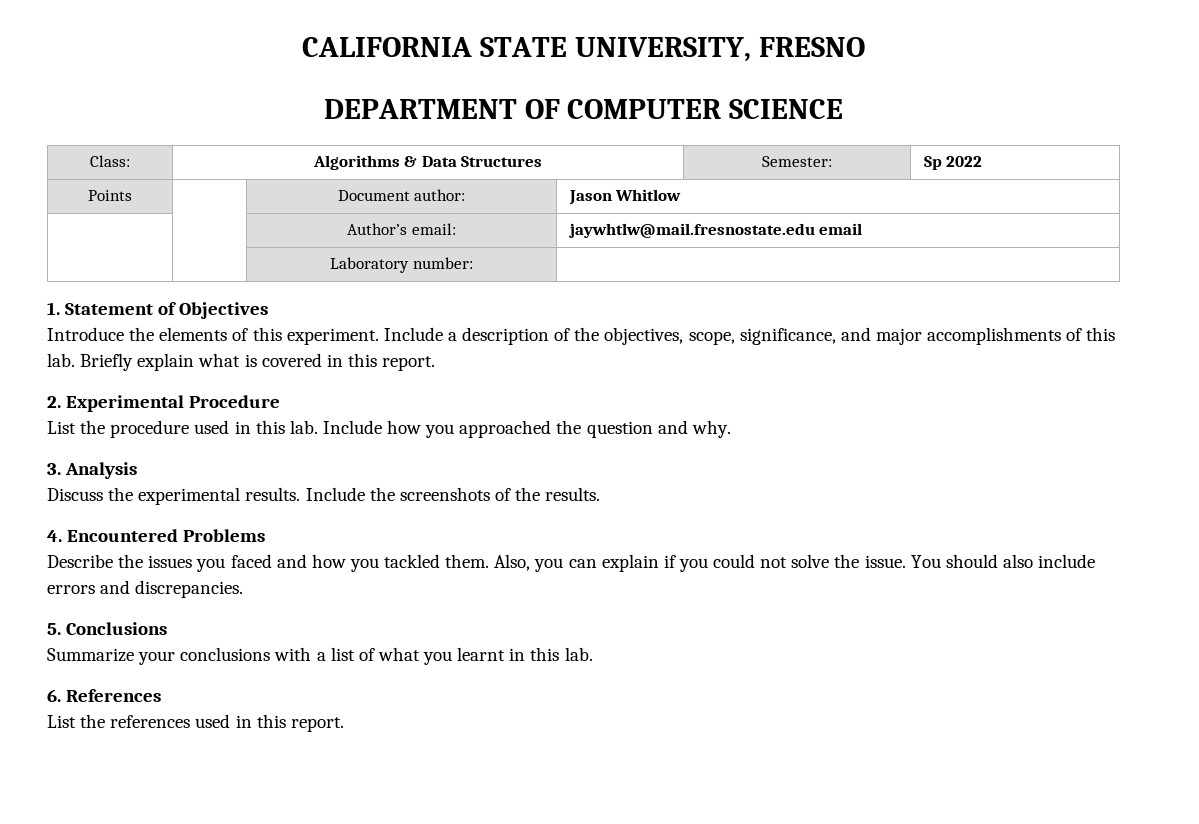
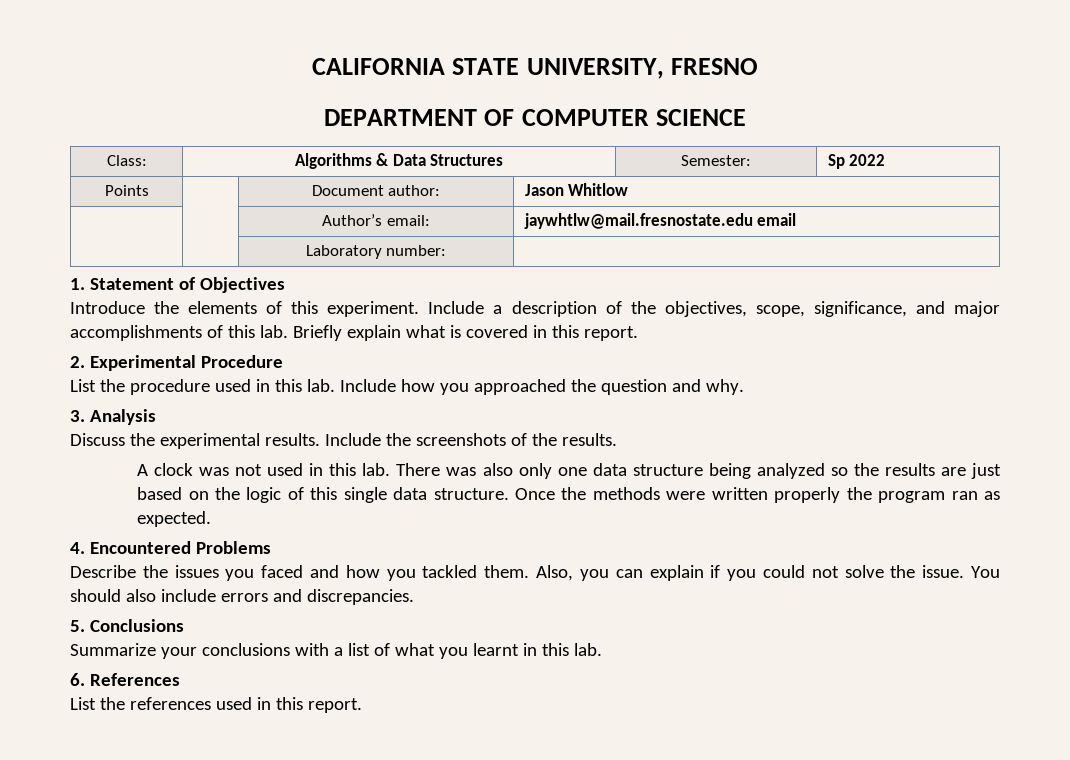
(601, 494) none -> [137,463,1001,479] [137,487,1001,503] [137,511,212,527] // A clock was not used in this lab. There was also only one data structure being analyzed so the results are just based on the logic of this single data structure. Once the methods were written properly the program ran as expected.

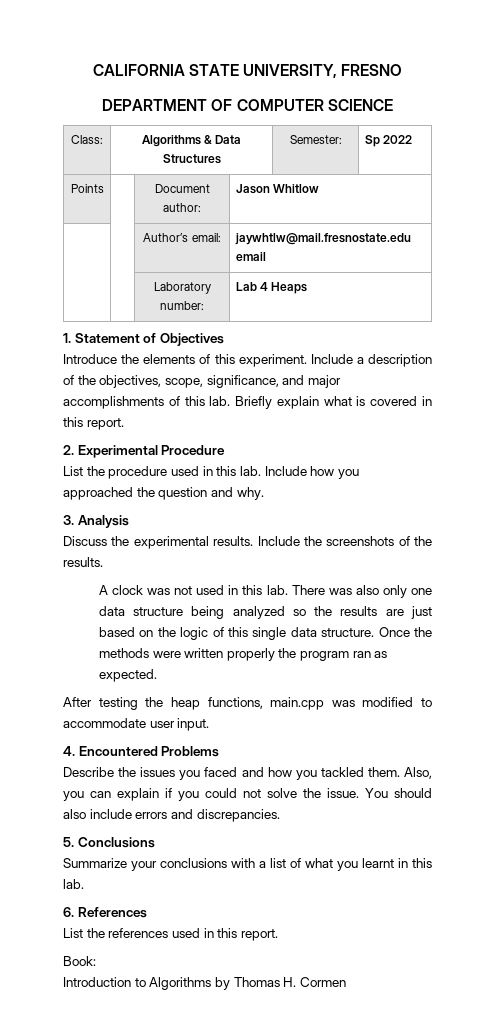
(447, 250) none -> [235,282,308,294] Lab 4 Heaps
(212, 519) none -> [63,697,432,710] [63,718,210,731] // After testing the heap functions, main.cpp was modified to accommodate user input.
(362, 705) none -> [63,956,96,966] [63,977,346,990] // Book: // Introduction to Algorithms by Thomas H. Cormen

